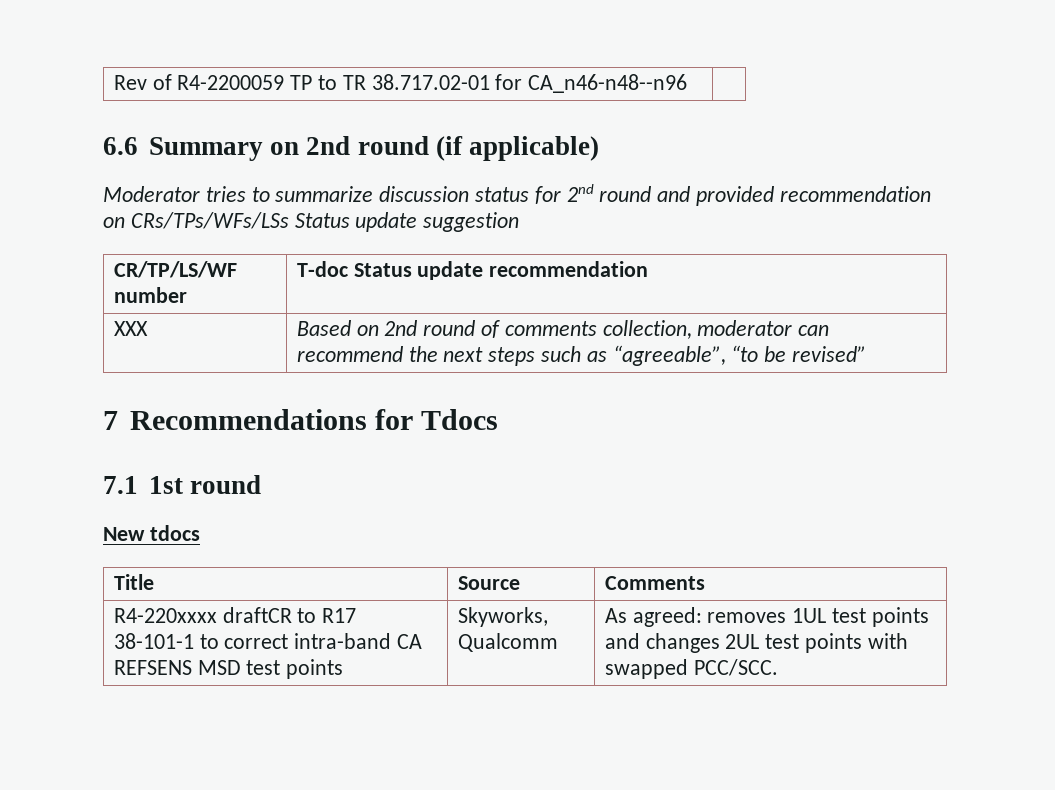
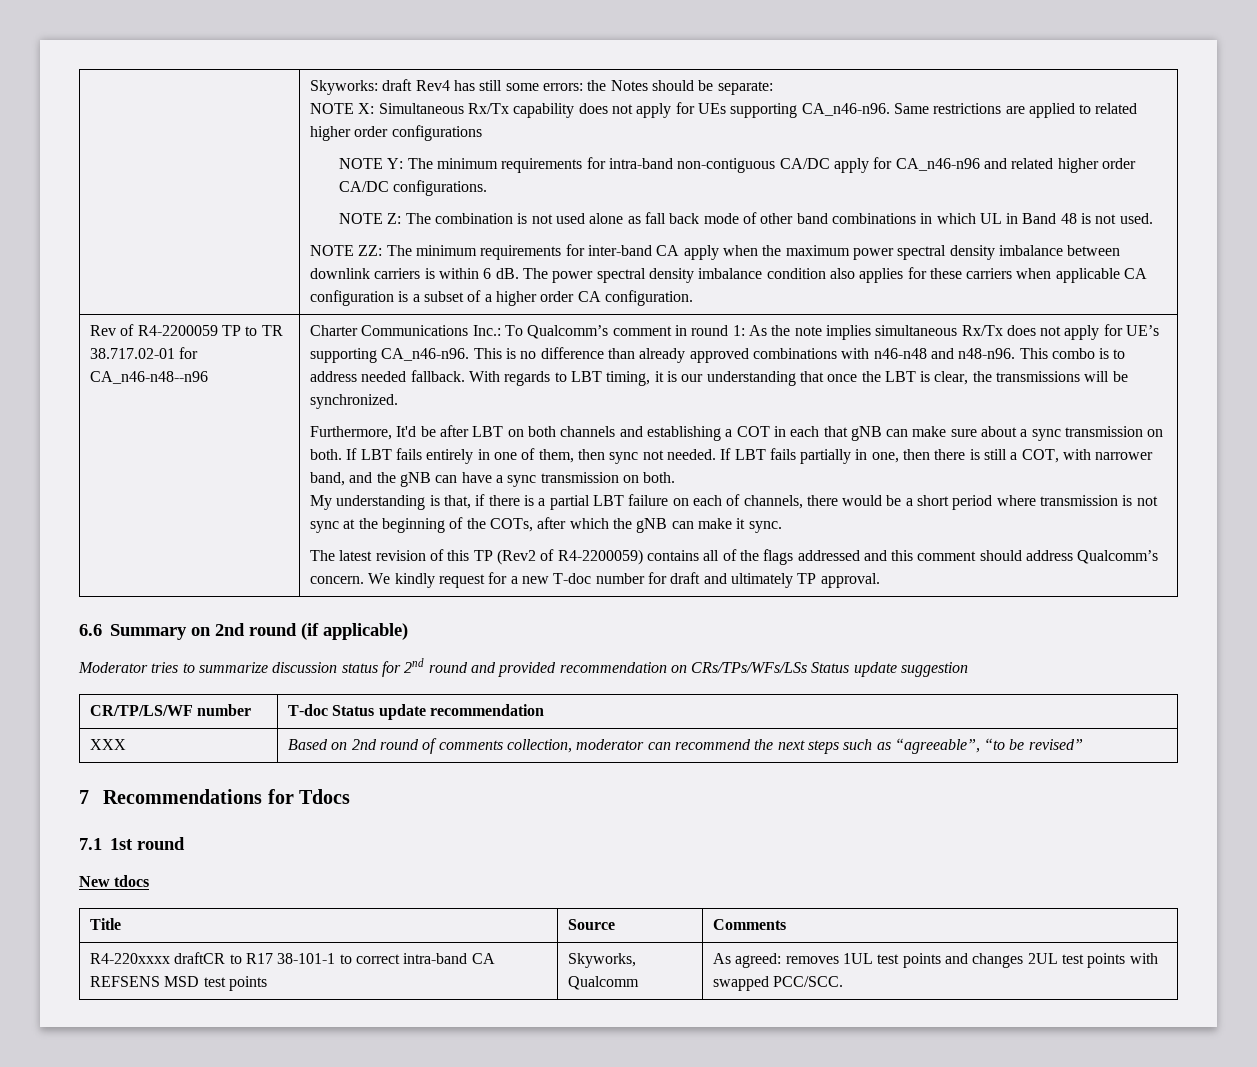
(113, 82) none -> [310,79,773,95] [310,102,1138,118] [310,125,482,141] [339,157,1136,173] [339,180,488,196] [339,212,1153,224] [310,244,1121,260] [310,267,1148,283] [310,290,693,306] | Skyworks: draft Rev4 has still some errors: the Notes should be separate: // NOTE X: Simultaneous Rx/Tx capability does not apply for UEs supporting CA_n46-n96. Same restrictions are applied to related higher order configurations // NOTE Y: The minimum requirements for intra-band non-contiguous CA/DC apply for CA_n46-n96 and related higher order CA/DC configurations. // NOTE Z: The combination is not used alone as fall back mode of other band combinations in which UL in Band 48 is not used. // NOTE ZZ: The minimum requirements for inter-band CA apply when the maximum power spectral density imbalance between downlink carriers is within 6 dB. The power spectral density imbalance condition also applies for these carriers when applicable CA configuration is a subset of a higher order CA configuration. //
(688, 83) none -> [310,324,1160,340] [310,347,1126,363] [310,370,1128,386] [310,394,399,409] [310,425,1164,441] [310,448,1154,464] [310,472,676,487] [310,494,1158,510] [310,517,782,533] [310,549,1159,565] [310,572,880,588] Charter Communications Inc.: To Qualcomm’s comment in round 1: As the note implies simultaneous Rx/Tx does not apply for UE’s supporting CA_n46-n96. This is no difference than already approved combinations with n46-n48 and n48-n96. This combo is to address needed fallback. With regards to LBT timing, it is our understanding that once the LBT is clear, the transmissions will be synchronized. // Furthermore, It'd be after LBT on both channels and establishing a COT in each that gNB can make sure about a sync transmission on both. If LBT fails entirely in one of them, then sync not needed. If LBT fails partially in one, then there is still a COT, with narrower band, and the gNB can have a sync transmission on both. // My understanding is that, if there is a partial LBT failure on each of channels, there would be a short period where transmission is not sync at the beginning of the COTs, after which the gNB can make it sync. // The latest revision of this TP (Rev2 of R4-2200059) contains all of the flags addressed and this comment should address Qualcomm’s concern. We kindly request for a new T-doc number for draft and ultimately TP approval.

